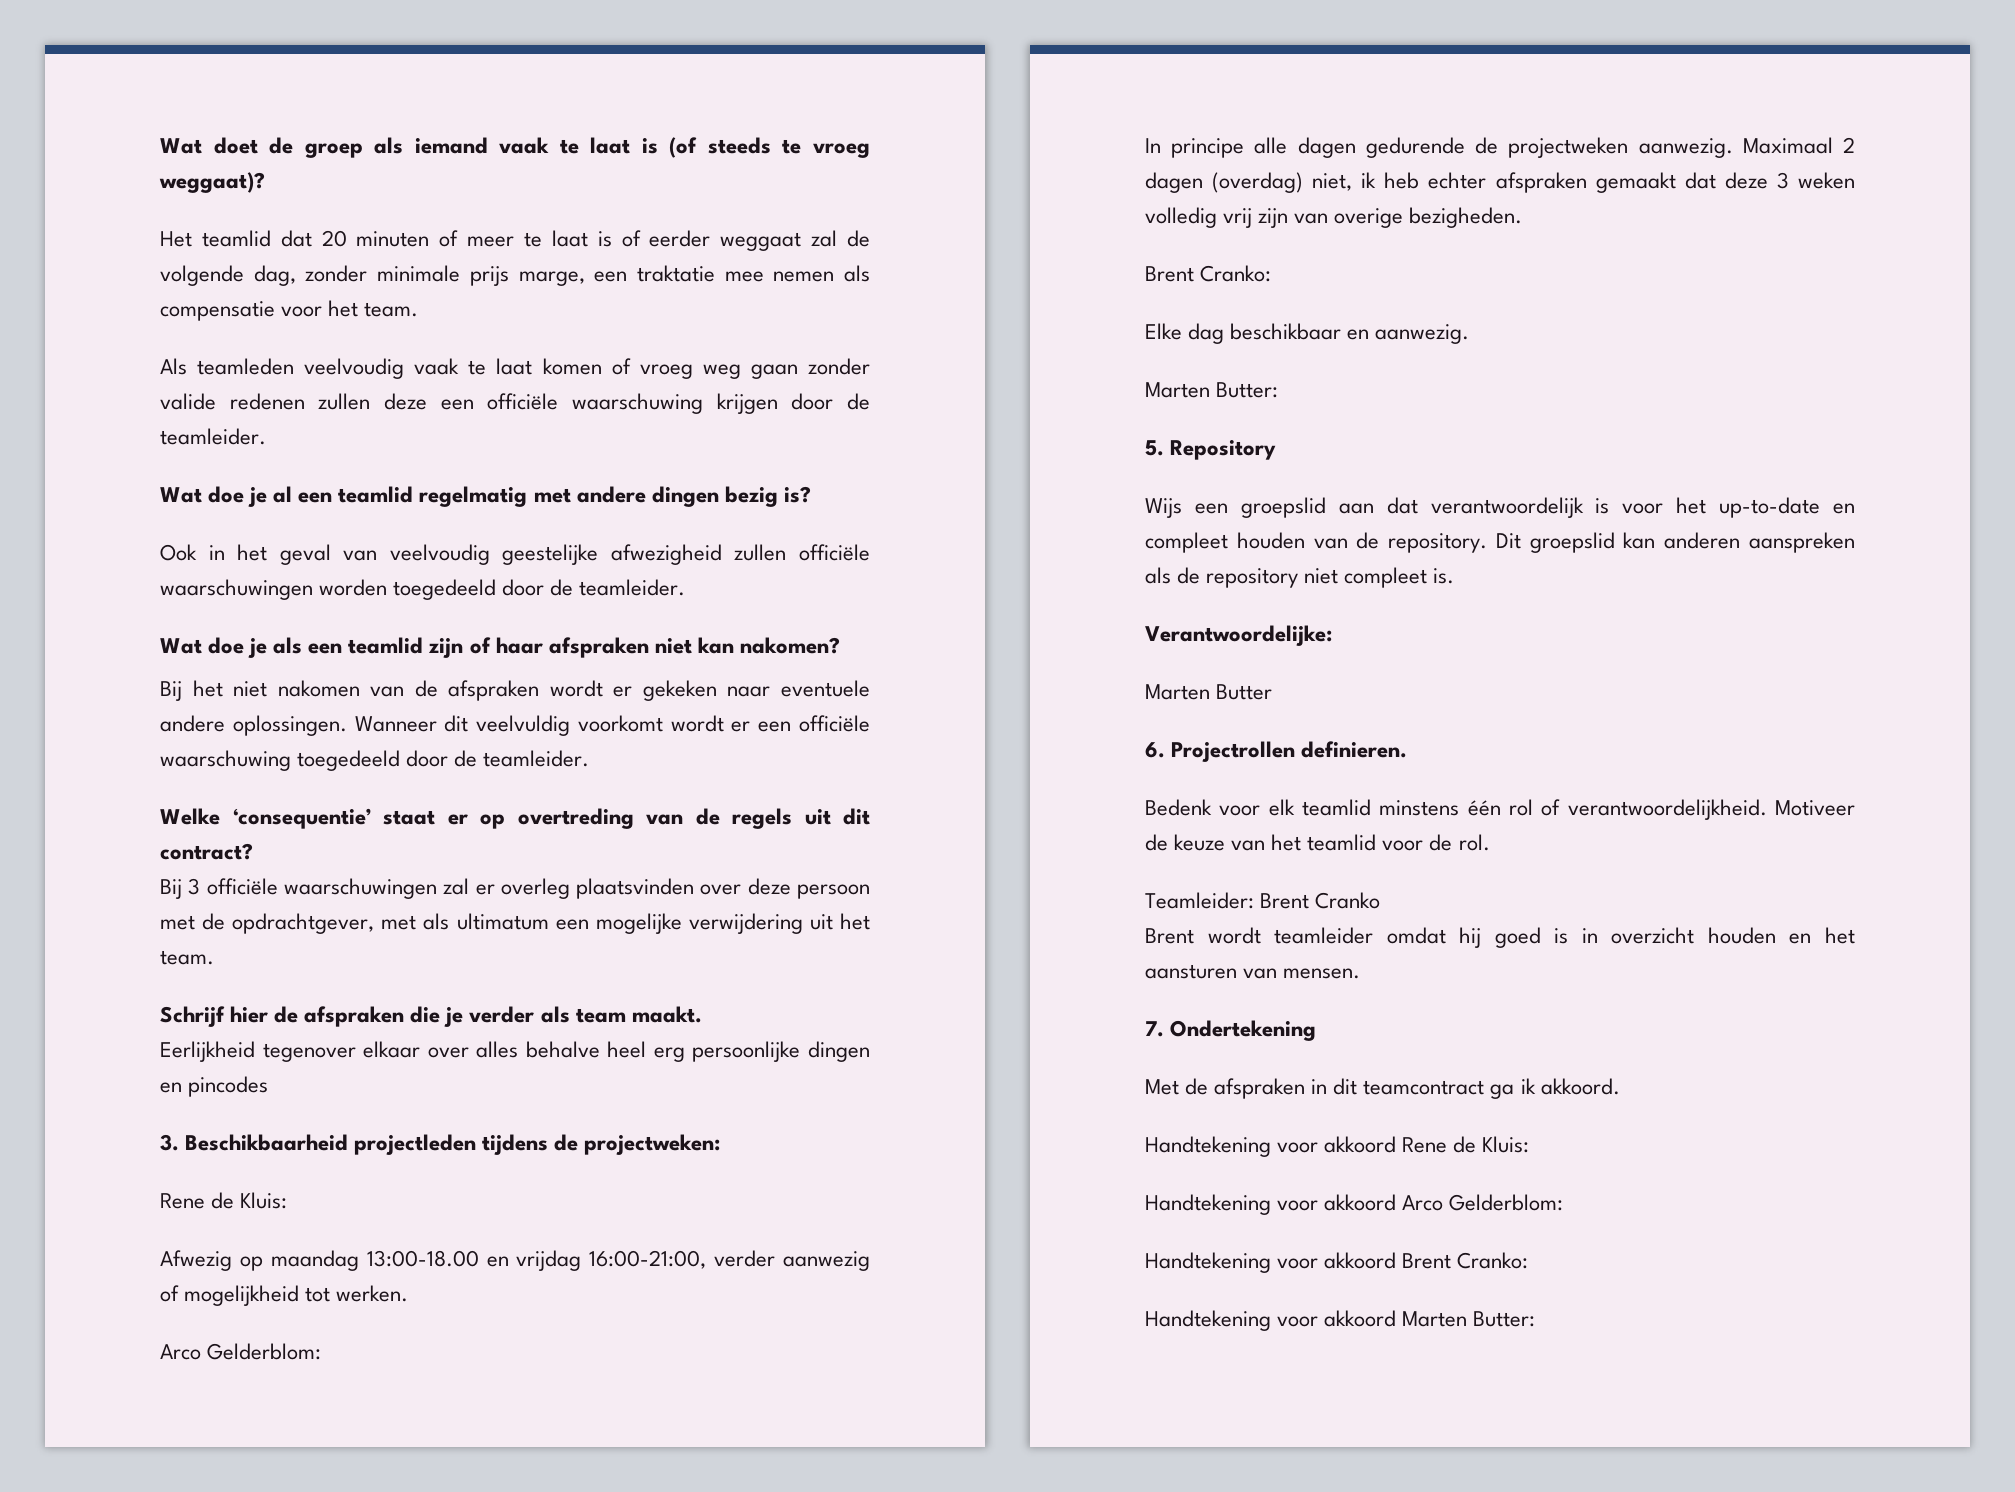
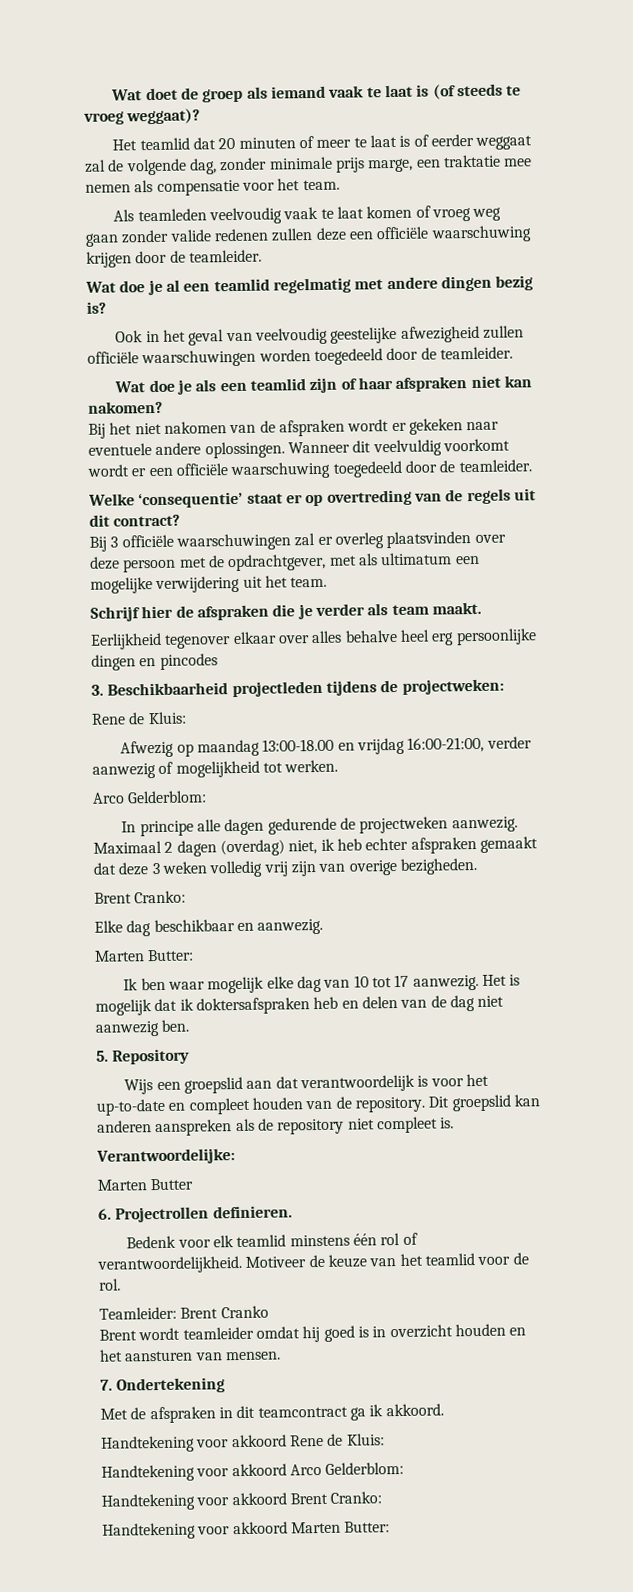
(1279, 390) none -> [123,974,521,994] [95,995,505,1016] [95,1019,190,1037] // Ik ben waar mogelijk elke dag van 10 tot 17 aanwezig. Het is mogelijk dat ik doktersafspraken heb en delen van de dag niet aanwezig ben.

